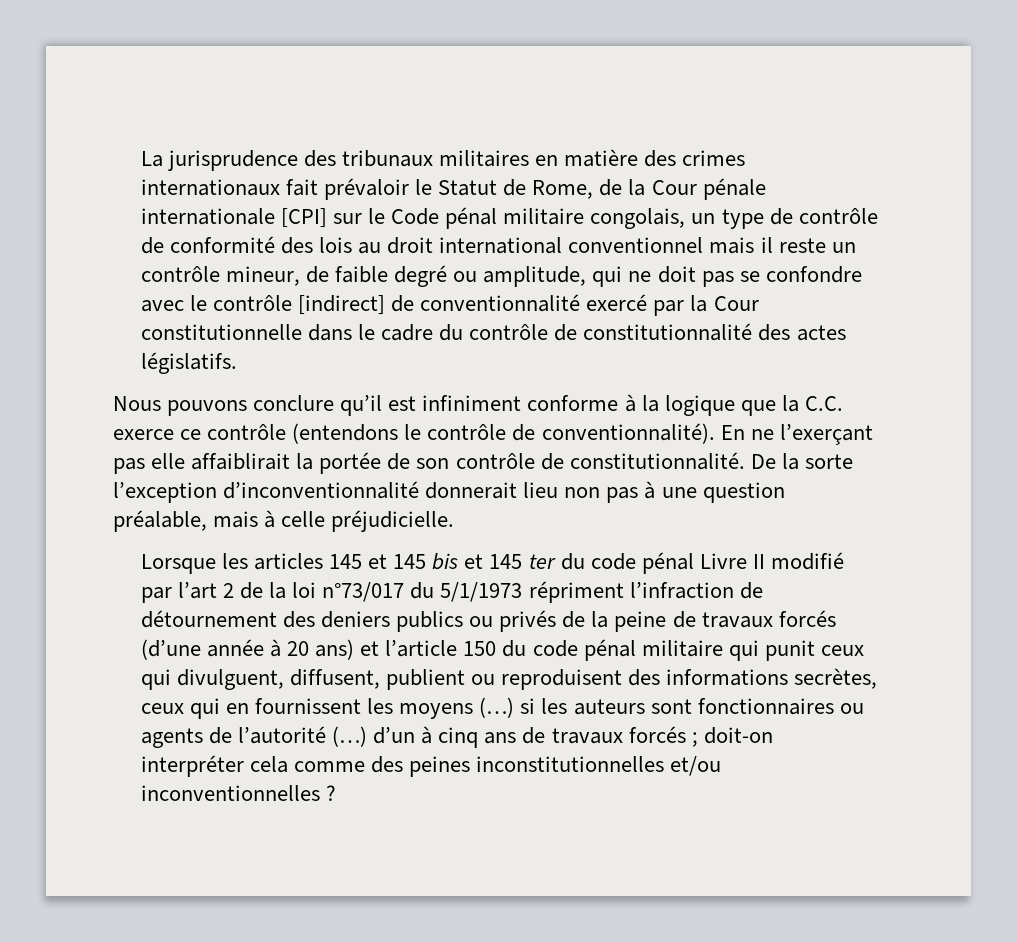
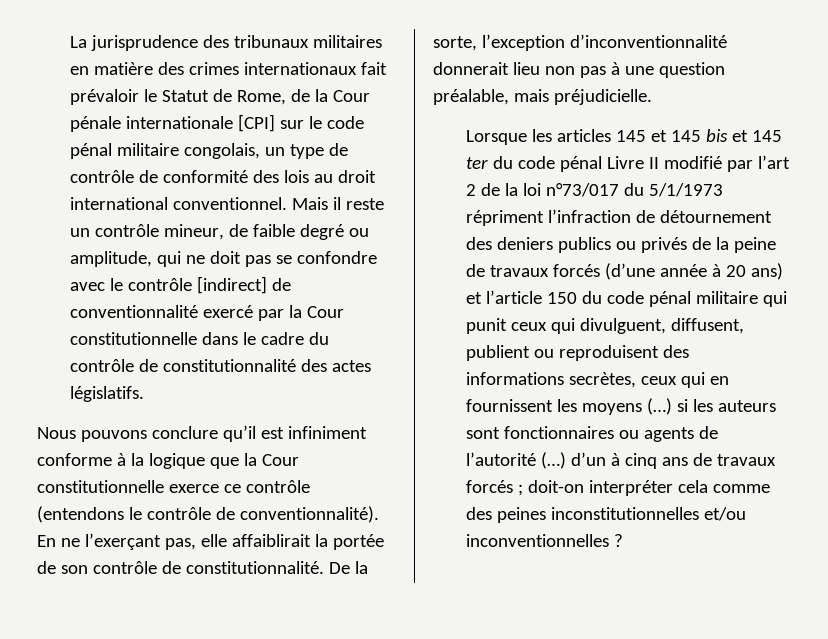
[391,208,440,225] Code -> [326,116,364,129] code
[568,237,755,254] conventionnel mais -> [172,197,328,210] conventionnel. Mais
[804,396,843,411] C.C. -> [261,454,299,466] [37,480,164,493] Cour constitutionnelle
[113,458,145,474] pas -> [164,538,196,550] pas,
[804,454,853,469] sorte -> [433,36,477,51] sorte,
[264,510,326,528] à celle -> (549, 95) none

